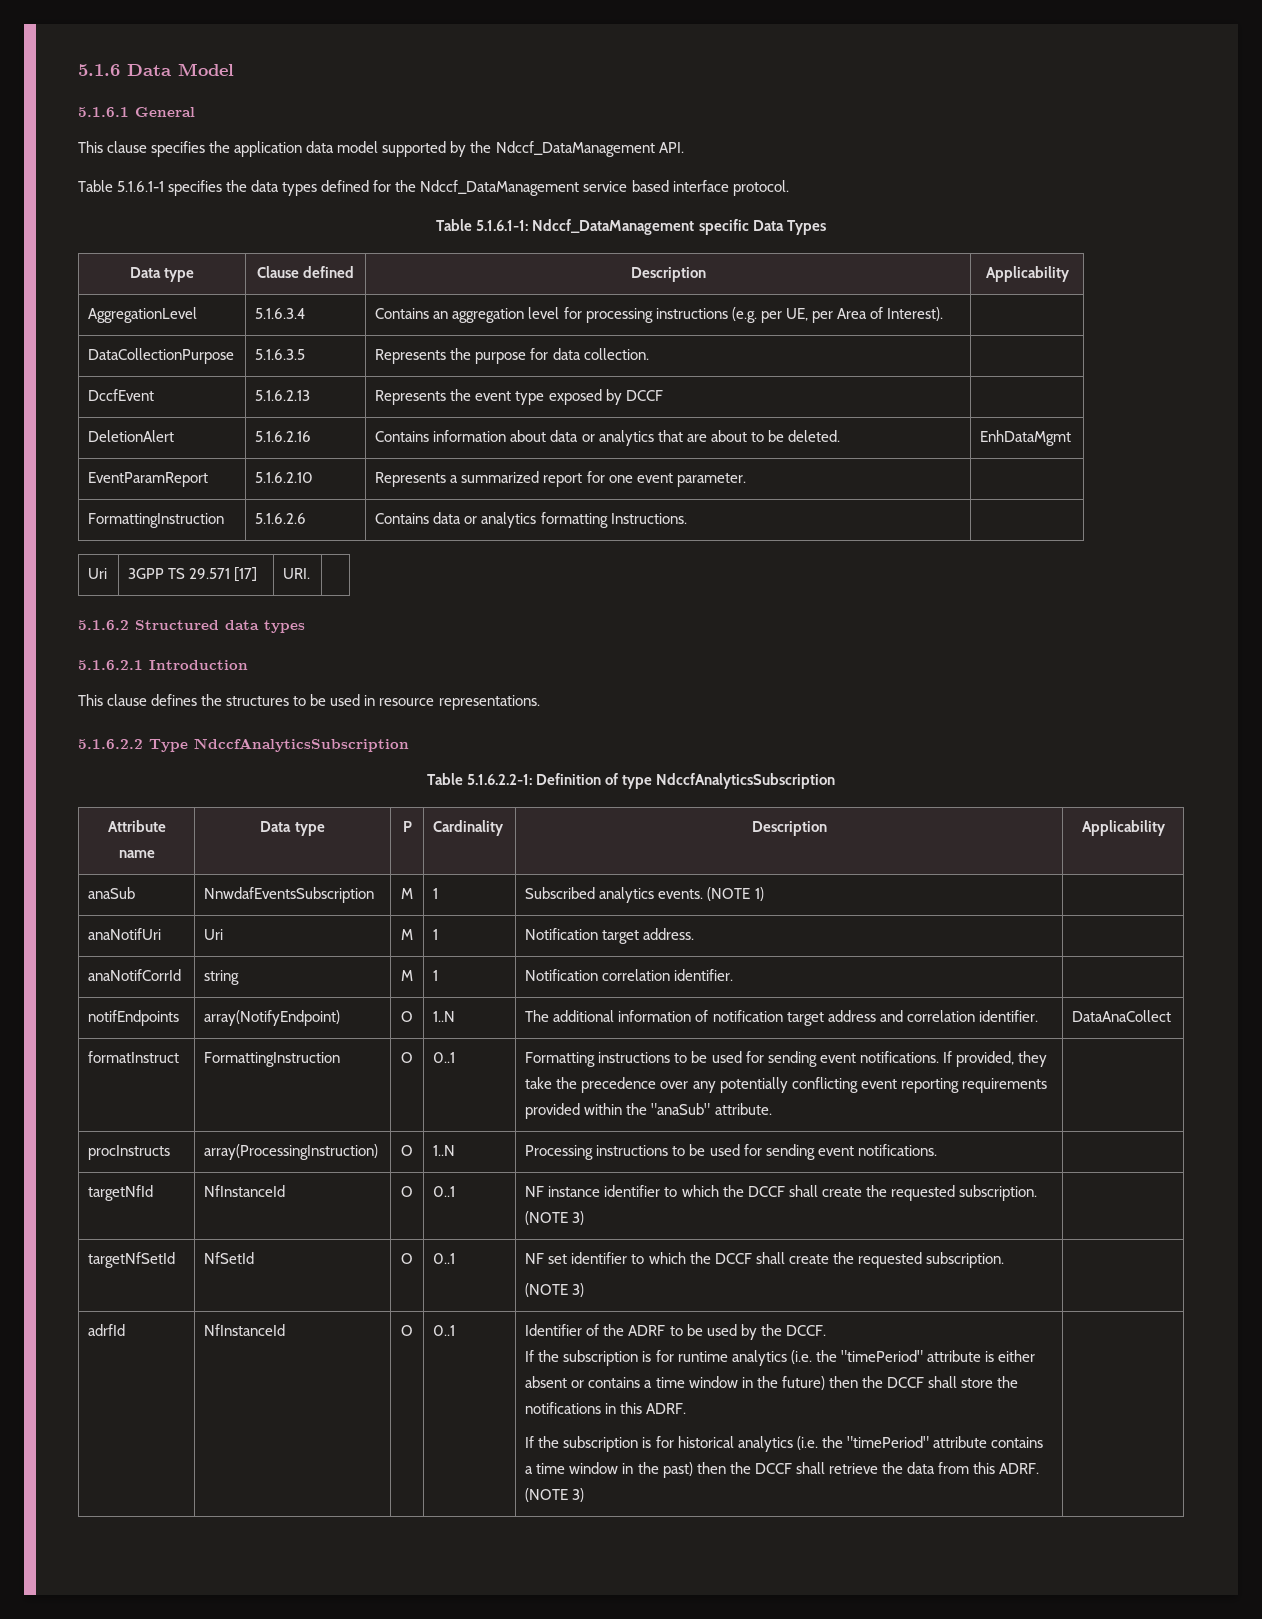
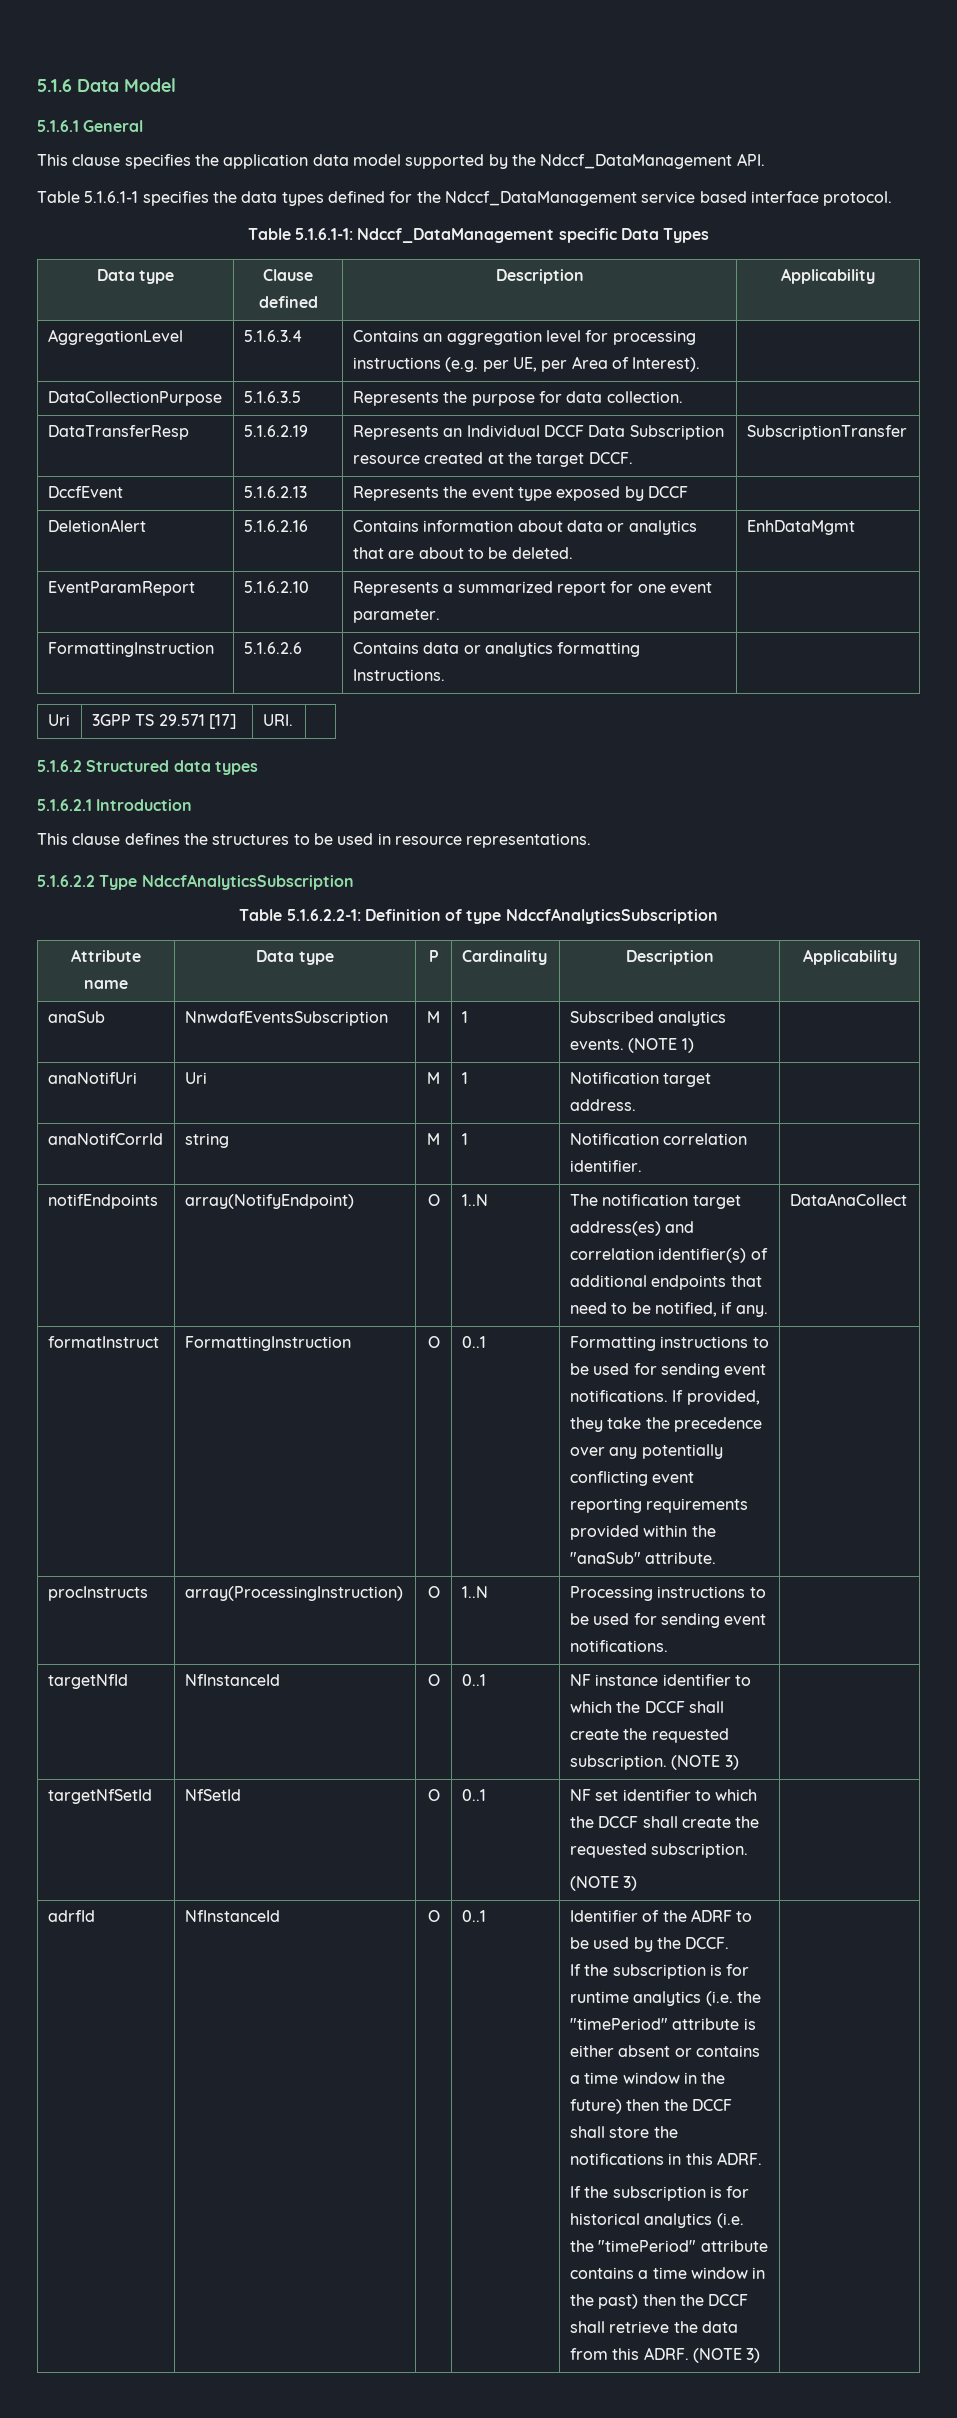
(649, 354) none -> [47,425,189,440] [243,425,308,437] [352,425,724,440] [352,452,633,467] [746,425,907,440] // DataTransferResp | 5.1.6.2.19 | Represents an Individual DCCF Data Subscription resource created at the target DCCF. | SubscriptionTransfer
[553,1010,709,1022] additional information of -> (598, 1200) none
[827,1010,876,1022] address -> [569,1221,661,1236] address(es)
[978,1010,1038,1022] identifier. -> [658,1248,768,1263] [569,1275,762,1290] [569,1302,768,1317] identifier(s) of additional endpoints that need to be notified, if any.

